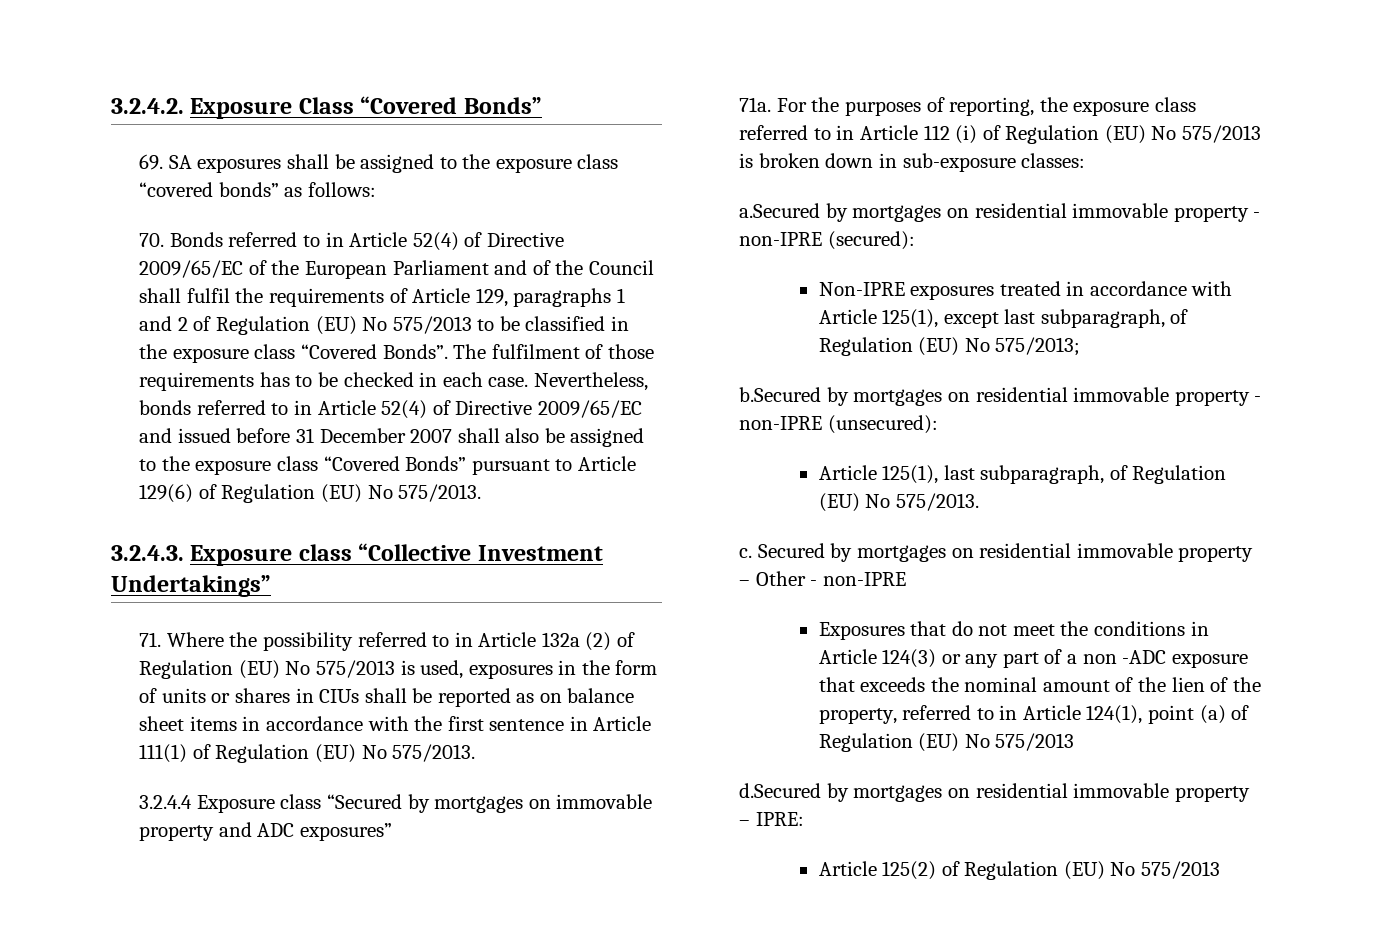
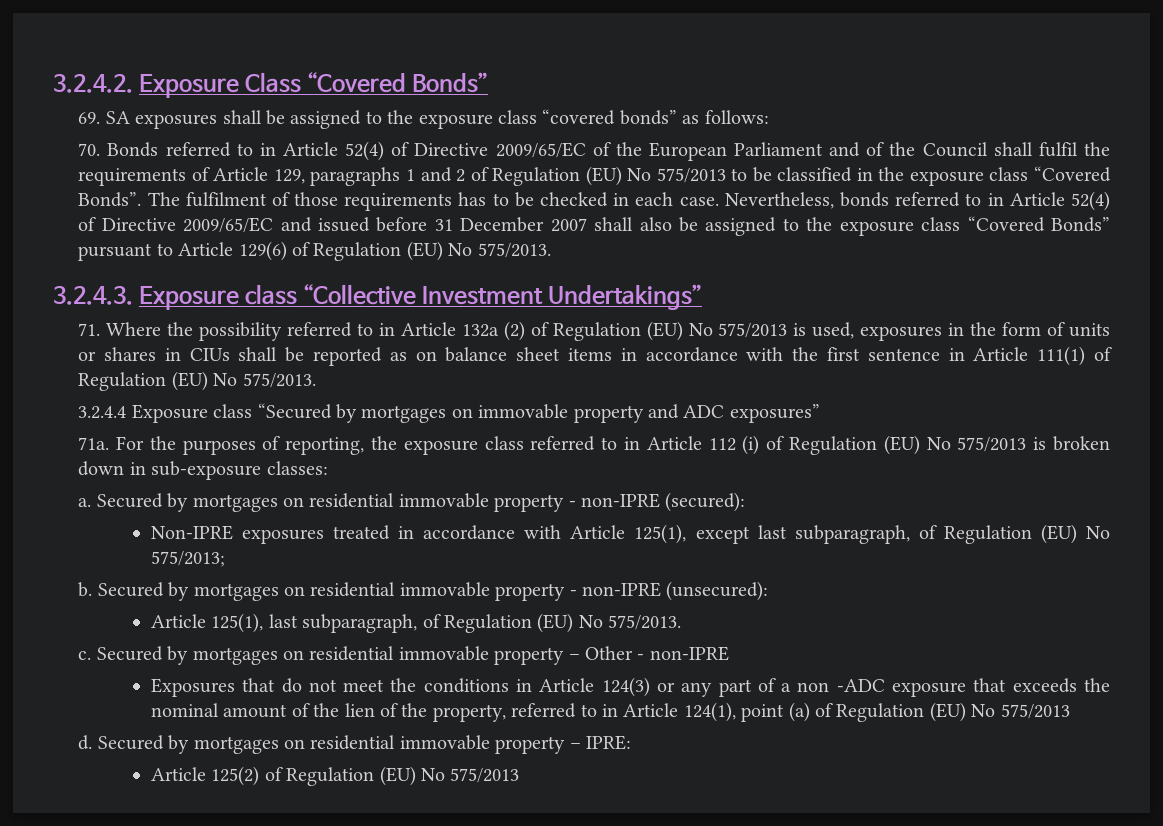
[739,203,821,218] a.Secured -> [78,493,163,508] a. Secured
[739,387,822,402] b.Secured -> [78,582,164,597] b. Secured
[739,783,822,798] d.Secured -> [78,735,164,750] d. Secured

